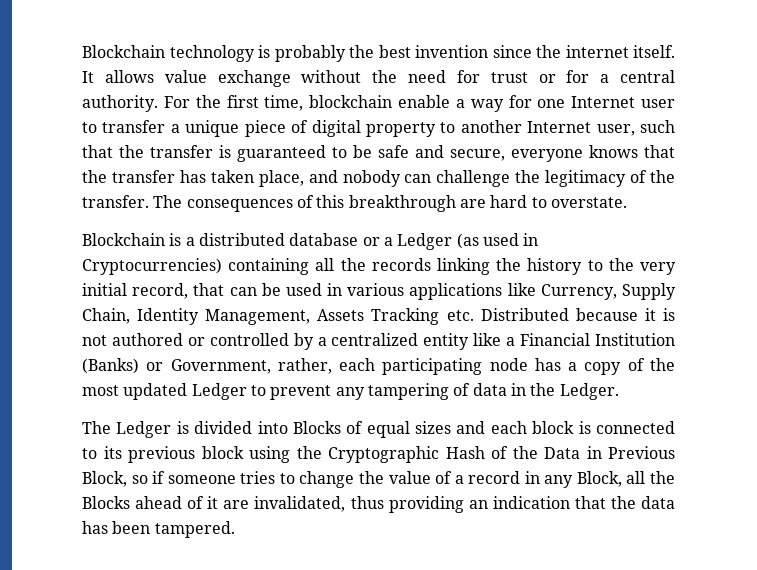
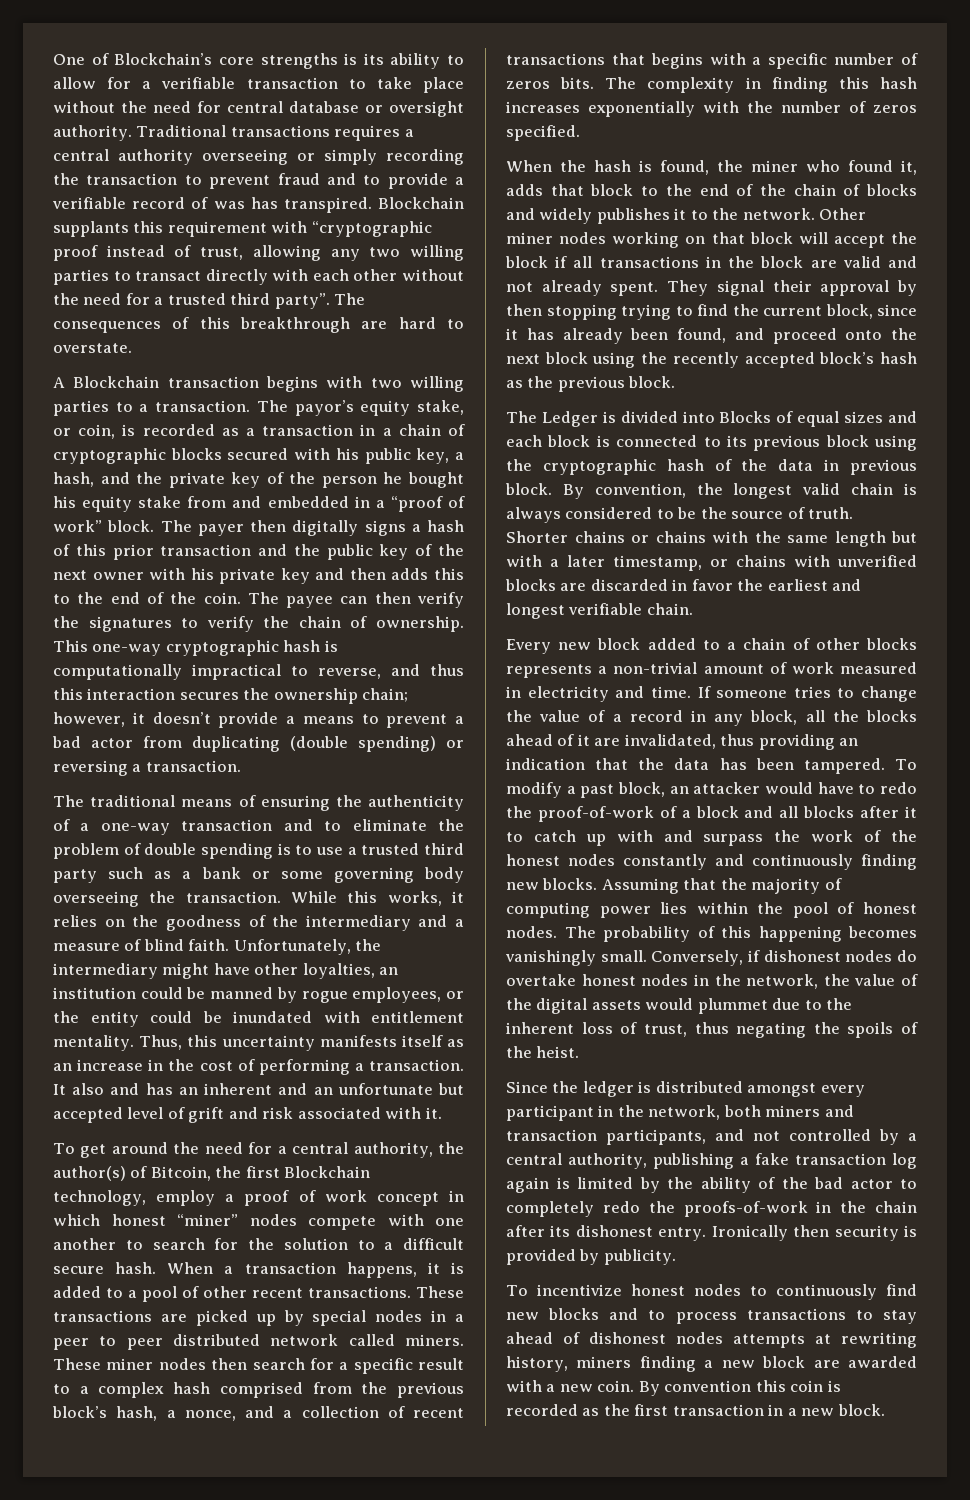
[82,45,675,62] [82,70,675,87] [82,95,675,112] [82,120,676,137] [82,145,675,162] [82,170,675,187] [82,195,149,208] Blockchain technology is probably the best invention since the internet itself. It allows value exchange without the need for trust or for a central authority. For the first time, blockchain enable a way for one Internet user to transfer a unique piece of digital property to another Internet user, such that the transfer is guaranteed to be safe and secure, everyone knows that the transfer has taken place, and nobody can challenge the legitimacy of the transfer. -> [53,53,464,69] [53,77,465,93] [53,101,464,117] [53,125,414,141] [53,149,464,165] [53,173,464,189] [52,197,464,213] [53,221,432,237] [53,245,465,261] [53,269,464,285] [53,293,330,309] One of Blockchain’s core strengths is its ability to allow for a verifiable transaction to take place without the need for central database or oversight authority. Traditional transactions requires a central authority overseeing or simply recording the transaction to prevent fraud and to provide a verifiable record of was has transpired. Blockchain supplants this requirement with “cryptographic proof instead of trust, allowing any two willing parties to transact directly with each other without the need for a trusted third party”.
[82,233,539,250] [82,258,676,275] [82,283,676,300] [82,308,675,325] [82,333,676,350] [82,358,675,375] [82,383,619,400] Blockchain is a distributed database or a Ledger (as used in Cryptocurrencies) containing all the records linking the history to the very initial record, that can be used in various applications like Currency, Supply Chain, Identity Management, Assets Tracking etc. Distributed because it is not authored or controlled by a centralized entity like a Financial Institution (Banks) or Government, rather, each participating node has a copy of the most updated Ledger to prevent any tampering of data in the Ledger. -> [53,376,464,392] [53,400,464,416] [53,424,465,439] [53,448,465,464] [53,472,464,488] [53,496,465,512] [53,520,464,536] [53,544,464,560] [53,568,464,584] [53,592,465,608] [53,616,464,632] [53,640,338,656] [53,664,464,680] [53,688,409,704] [53,712,464,728] [52,736,464,752] [53,760,241,776] [53,795,464,811] [53,819,464,835] [53,843,465,859] [53,867,464,883] [53,891,464,907] [53,915,464,931] [53,939,382,955] [53,963,399,979] [53,987,465,1003] [53,1011,464,1027] [53,1035,465,1051] [53,1059,464,1075] [53,1083,465,1095] [53,1107,442,1123] [53,1142,465,1158] [53,1166,371,1181] [53,1190,465,1206] [53,1214,464,1230] [53,1238,464,1250] [53,1262,465,1278] [53,1286,464,1302] [53,1310,464,1326] [53,1334,464,1350] [53,1358,464,1374] [53,1382,464,1398] [52,1406,464,1421] [506,53,918,69] [506,77,917,93] [506,101,917,117] [506,125,580,141] [506,160,917,175] [506,184,917,196] [506,208,867,224] [506,232,917,248] [505,256,917,268] [506,280,917,296] [506,304,917,320] [506,328,917,344] [506,352,917,368] [506,376,676,392] A Blockchain transaction begins with two willing parties to a transaction. The payor’s equity stake, or coin, is recorded as a transaction in a chain of cryptographic blocks secured with his public key, a hash, and the private key of the person he bought his equity stake from and embedded in a “proof of work” block. The payer then digitally signs a hash of this prior transaction and the public key of the next owner with his private key and then adds this to the end of the coin. The payee can then verify the signatures to verify the chain of ownership. This one-way cryptographic hash is computationally impractical to reverse, and thus this interaction secures the ownership chain; however, it doesn’t provide a means to prevent a bad actor from duplicating (double spending) or reversing a transaction. // The traditional means of ensuring the authenticity of a one-way transaction and to eliminate the problem of double spending is to use a trusted third party such as a bank or some governing body overseeing the transaction. While this works, it relies on the goodness of the intermediary and a measure of blind faith. Unfortunately, the intermediary might have other loyalties, an institution could be manned by rogue employees, or the entity could be inundated with entitlement mentality. Thus, this uncertainty manifests itself as an increase in the cost of performing a transaction. It also and has an inherent and an unfortunate but accepted level of grift and risk associated with it. // To get around the need for a central authority, the author(s) of Bitcoin, the first Blockchain technology, employ a proof of work concept in which honest “miner” nodes compete with one another to search for the solution to a difficult secure hash. When a transaction happens, it is added to a pool of other recent transactions. These transactions are picked up by special nodes in a peer to peer distributed network called miners. These miner nodes then search for a specific result to a complex hash comprised from the previous block’s hash, a nonce, and a collection of recent transactions that begins with a specific number of zeros bits. The complexity in finding this hash increases exponentially with the number of zeros specified. // When the hash is found, the miner who found it, adds that block to the end of the chain of blocks and widely publishes it to the network. Other miner nodes working on that block will accept the block if all transactions in the block are valid and not already spent. They signal their approval by then stopping trying to find the current block, since it has already been found, and proceed onto the next block using the recently accepted block’s hash as the previous block.
[328,446,675,463] [82,471,166,487] Cryptographic Hash of the Data in Previous Block, so if -> [542,459,917,475] [505,483,917,499] [506,507,854,523] [506,531,917,547] [506,555,917,571] [505,579,862,591] [506,603,693,619] [506,638,917,654] [506,662,917,678] [506,686,711,702] cryptographic hash of the data in previous block. By convention, the longest valid chain is always considered to be the source of truth. Shorter chains or chains with the same length but with a later timestamp, or chains with unverified blocks are discarded in favor the earliest and longest verifiable chain. // Every new block added to a chain of other blocks represents a non-trivial amount of work measured in electricity and time. If
[576,471,675,487] [82,496,130,509] Block, all the Blocks -> [750,710,917,725] block, all the blocks
(235, 529) none -> [895,759,918,770] [506,782,917,798] [506,806,918,822] [506,830,918,846] [506,854,917,870] [506,878,842,894] [506,902,917,918] [506,926,917,942] [505,950,917,966] [506,974,918,989] [506,998,853,1014] [506,1022,918,1038] [506,1046,580,1058] [506,1081,865,1097] [506,1105,854,1121] [506,1129,917,1145] [506,1153,917,1169] [506,1177,917,1193] [506,1201,917,1217] [506,1225,917,1241] [506,1249,676,1265] [506,1284,917,1300] [506,1308,917,1324] [506,1332,917,1348] [506,1356,917,1372] [506,1380,841,1396] [506,1404,885,1416] To modify a past block, an attacker would have to redo the proof-of-work of a block and all blocks after it to catch up with and surpass the work of the honest nodes constantly and continuously finding new blocks. Assuming that the majority of computing power lies within the pool of honest nodes. The probability of this happening becomes vanishingly small. Conversely, if dishonest nodes do overtake honest nodes in the network, the value of the digital assets would plummet due to the inherent loss of trust, thus negating the spoils of the heist. // Since the ledger is distributed amongst every participant in the network, both miners and transaction participants, and not controlled by a central authority, publishing a fake transaction log again is limited by the ability of the bad actor to completely redo the proofs-of-work in the chain after its dishonest entry. Ironically then security is provided by publicity. // To incentivize honest nodes to continuously find new blocks and to process transactions to stay ahead of dishonest nodes attempts at rewriting history, miners finding a new block are awarded with a new coin. By convention this coin is recorded as the first transaction in a new block.

